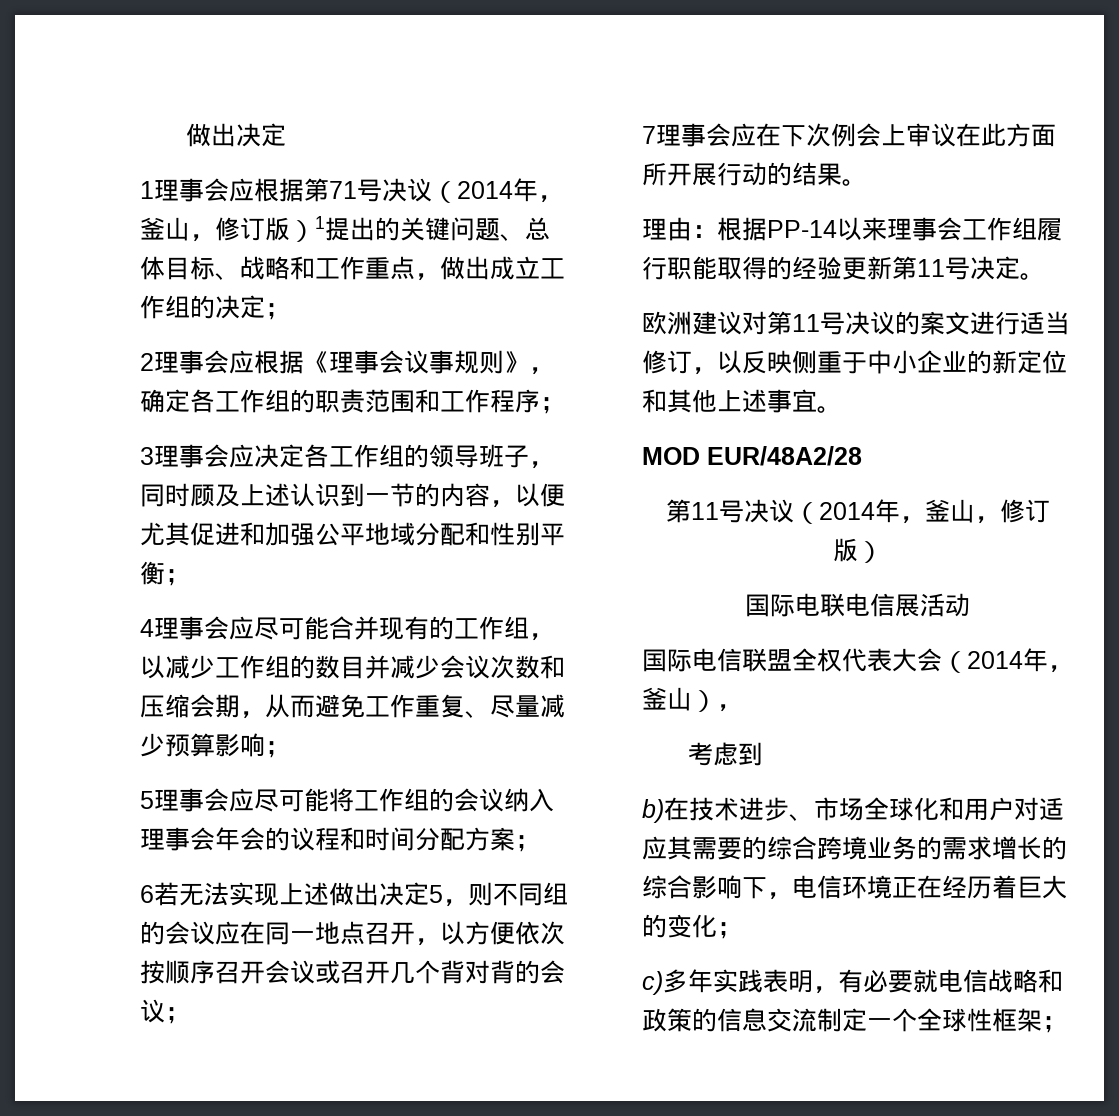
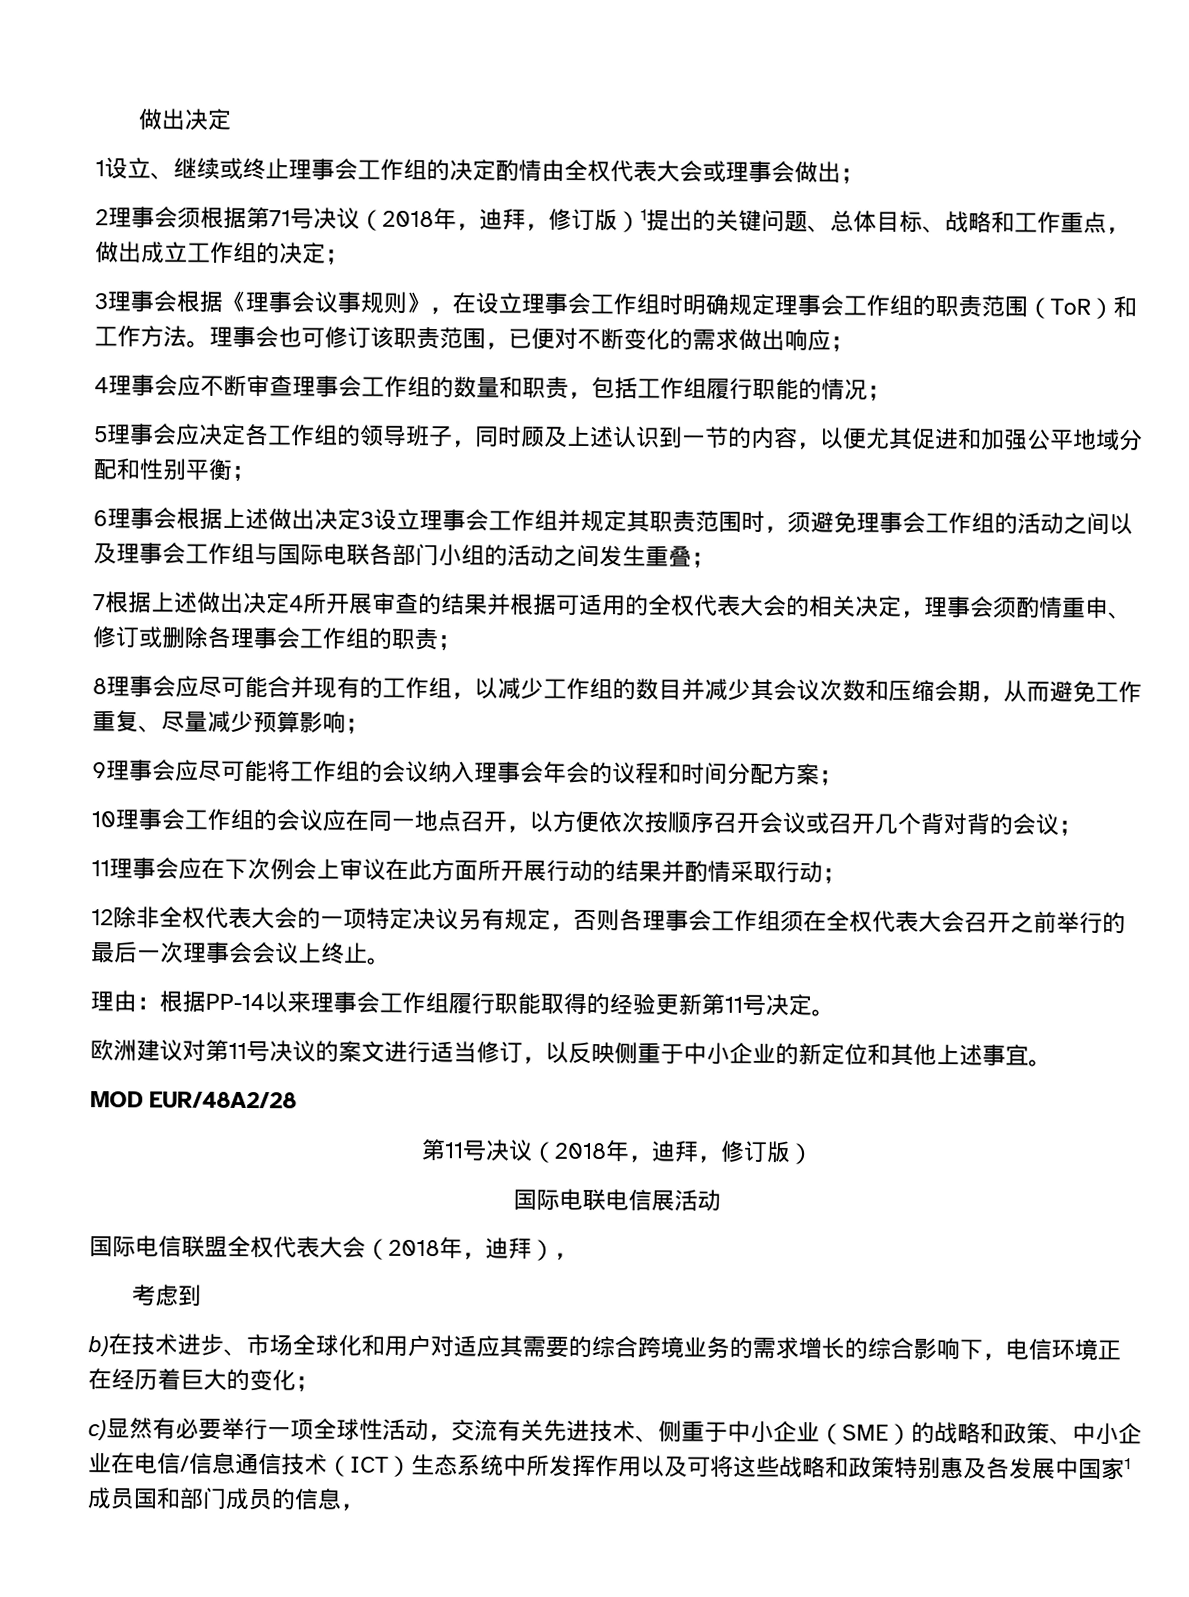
[154,178,254,202] 理事会应 -> [104,157,864,184] [95,206,201,229] 设立、继续或终止理事会工作组的决定酌情由全权代表大会或理事会做出； // 2理事会须
[457,178,563,203] [140,217,190,241] 2014年，釜山 -> [382,208,526,231] 2018年，迪拜
[140,350,254,374] 2理事会应 -> [94,290,177,313] 3理事会
[140,389,565,414] [140,447,154,465] 确定各工作组的职责范围和工作程序； // 3 -> [452,292,1137,319] [94,325,854,352] [94,374,891,401] [94,426,108,443] 在设立理事会工作组时明确规定理事会工作组的职责范围（ToR）和工作方法。理事会也可修订该职责范围，已便对不断变化的需求做出响应； // 4理事会应不断审查理事会工作组的数量和职责，包括工作组履行职能的情况； // 5
[140,619,154,637] 4 -> [93,507,1133,536] [93,542,715,568] [93,591,1132,620] [92,626,461,651] [92,678,107,695] 6理事会根据上述做出决定3设立理事会工作组并规定其职责范围时，须避免理事会工作组的活动之间以及理事会工作组与国际电联各部门小组的活动之间发生重叠； // 7根据上述做出决定4所开展审查的结果并根据可适用的全权代表大会的相关决定，理事会须酌情重申、修订或删除各理事会工作组的职责； // 8
(440, 667) none -> [750,678,774,702] 其
[140,791,154,809] 5 -> [92,762,107,779] 9
[140,882,543,907] 6若无法实现上述做出决定5，则不同 -> [91,808,231,831] 10理事会工作
[642,126,656,144] 7 -> [91,860,110,877] 11
(842, 174) none -> [661,860,846,884] [91,906,1126,935] [91,941,368,965] 并酌情采取行动； // 12除非全权代表大会的一项特定决议另有规定，否则各理事会工作组须在全权代表大会召开之前举行的最后一次理事会会议上终止
[818,499,975,524] 2014年，釜山 -> [553,1140,699,1163] 2018年，迪拜
[967,648,1073,673] [642,687,692,711] 2014年，釜山 -> [388,1237,532,1260] 2018年，迪拜
[663,969,1063,994] [642,1008,1067,1033] 多年实践表明，有必要就电信战略和政策的信息交流制定一个全球性框架； -> [106,1417,1142,1446] [88,1452,1131,1481] [87,1487,364,1511] 显然有必要举行一项全球性活动，交流有关先进技术、侧重于中小企业（SME）的战略和政策、中小企业在电信/信息通信技术（ICT）生态系统中所发挥作用以及可将这些战略和政策特别惠及各发展中国家1成员国和部门成员的信息，

